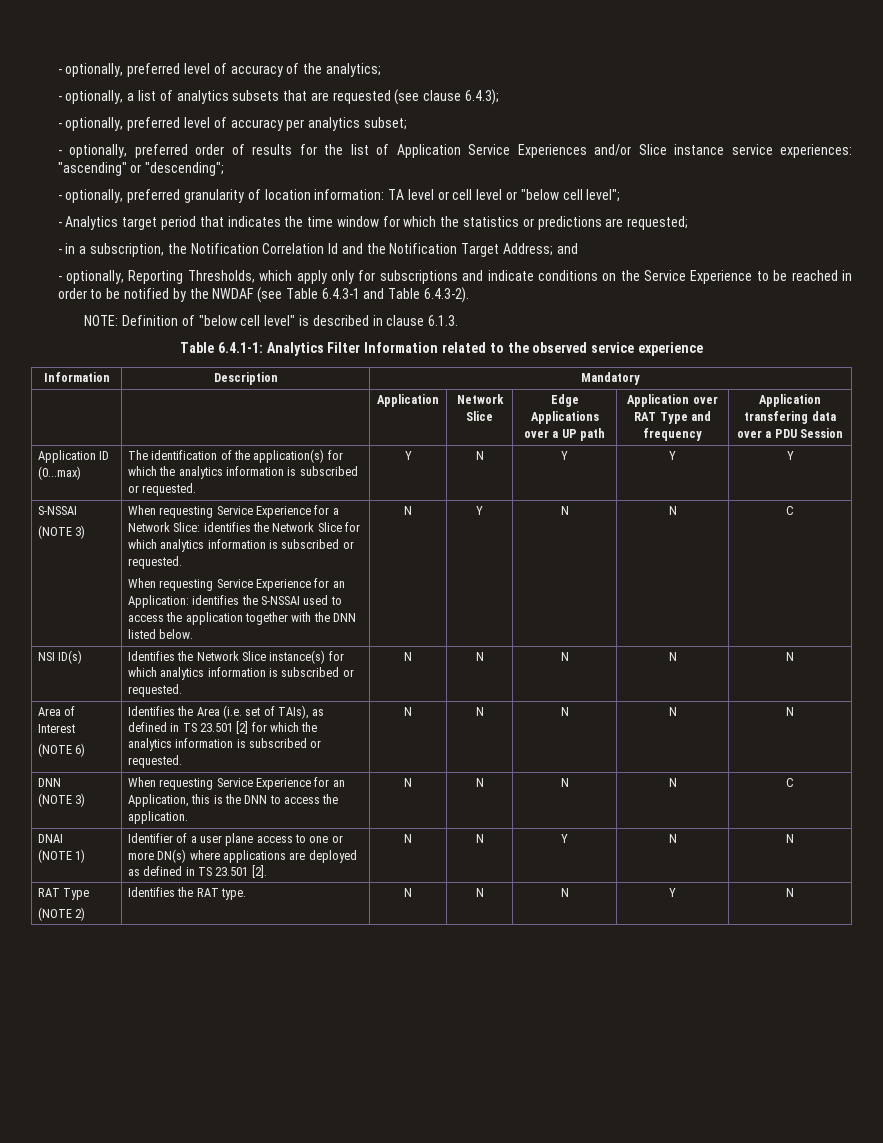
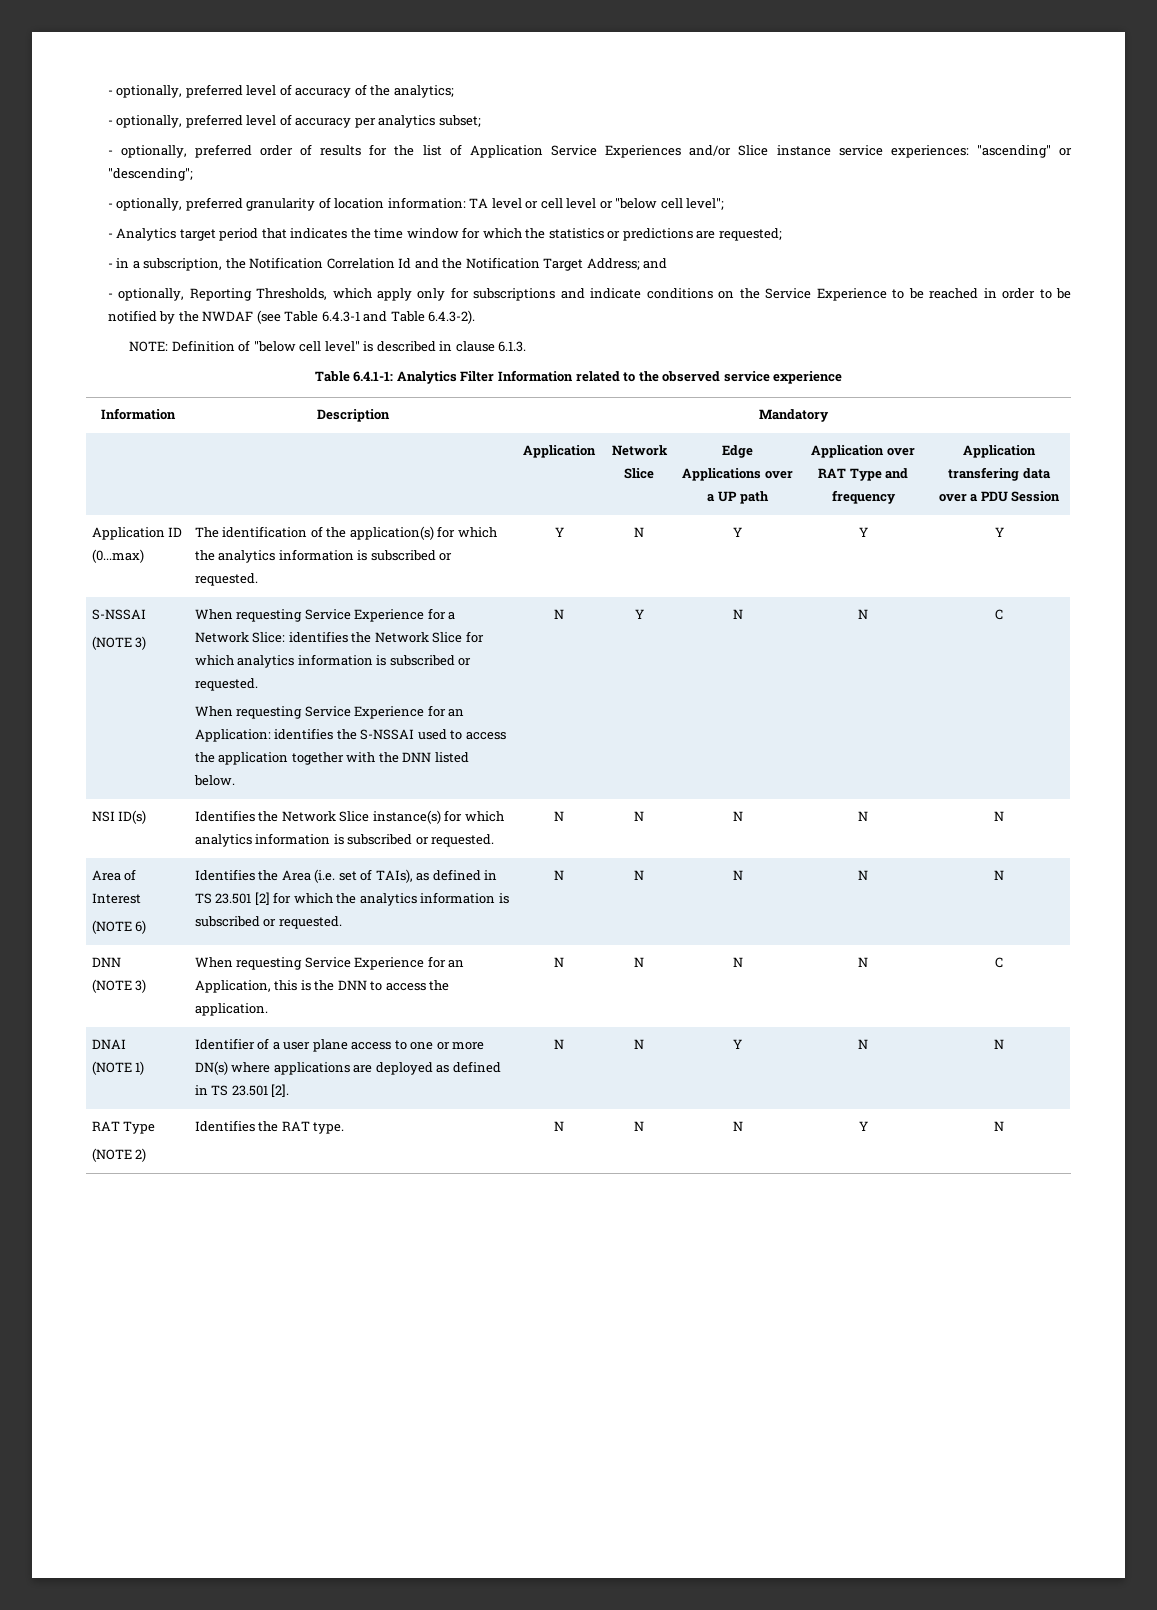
[57,89,500,105] // - optionally, a list of analytics subsets that are requested (see clause 6.4.3); -> (454, 91) none

